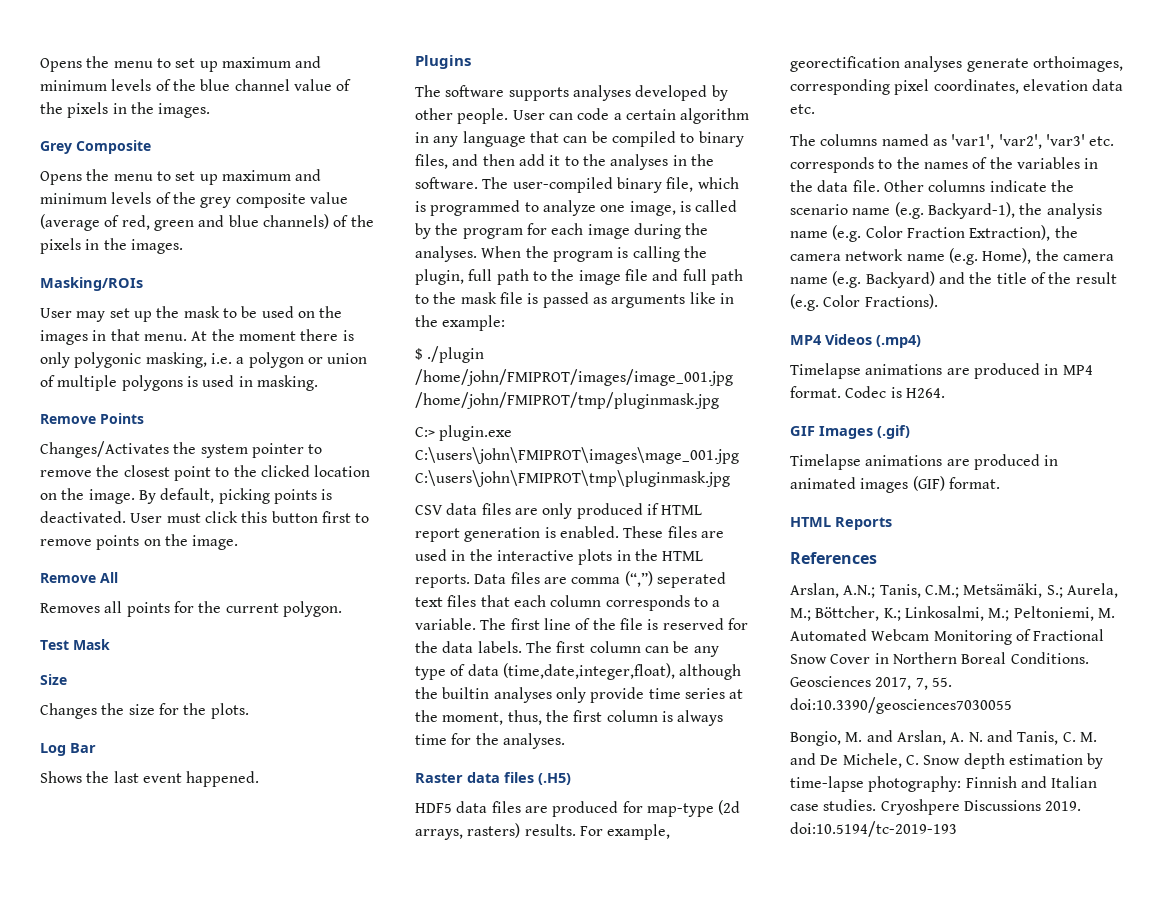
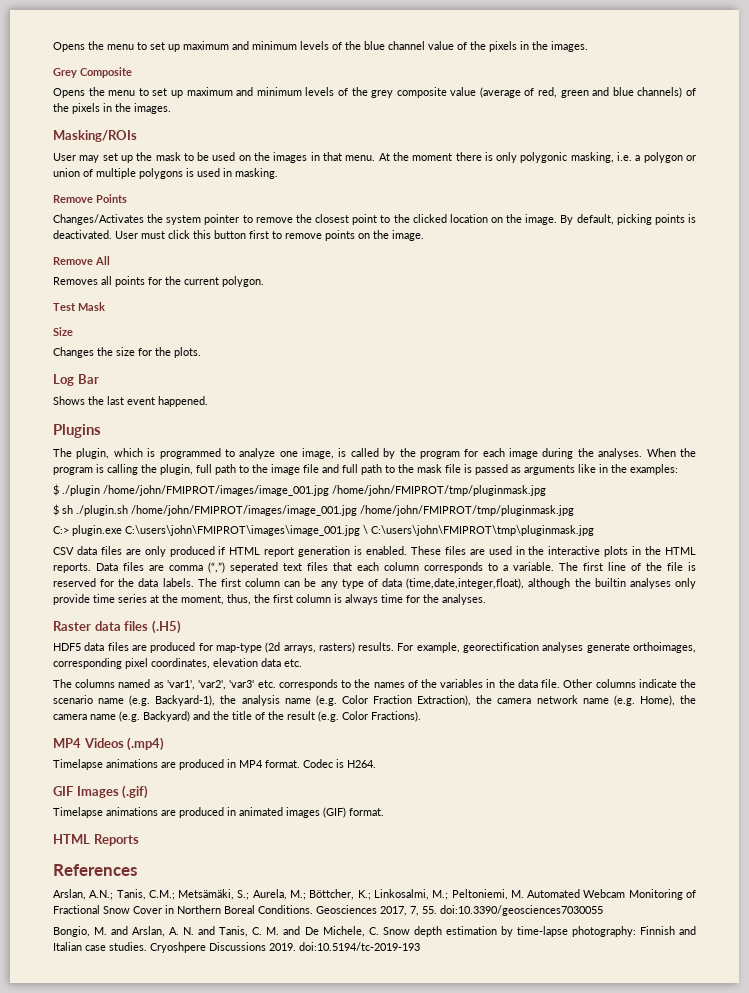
[445,85,728,101] [415,108,750,124] [415,131,744,147] [415,154,714,170] [415,177,694,193] software supports analyses developed by other people. User can code a certain algorithm in any language that can be compiled to binary files, and then add it to the analyses in the software. The user-compiled binary file, -> [76,448,110,459] plugin,
[442,315,506,331] example: -> [630,464,678,475] examples:
(719, 400) none -> [53,504,574,516] // $ sh ./plugin.sh /home/john/FMIPROT/images/image_001.jpg /home/john/FMIPROT/tmp/pluginmask.jpg
[415,447,739,464] C:\users\john\FMIPROT\images\mage_001.jpg -> [125,525,368,536] C:\users\john\FMIPROT\images\image_001.jpg \

